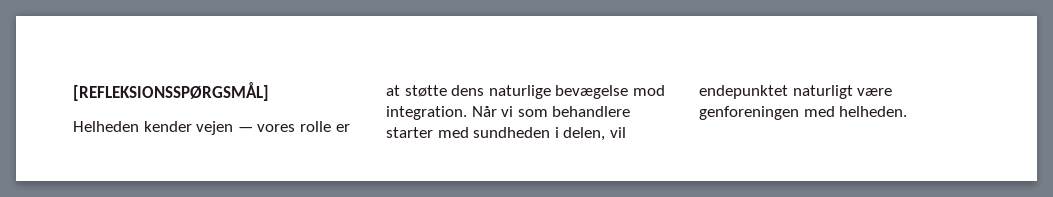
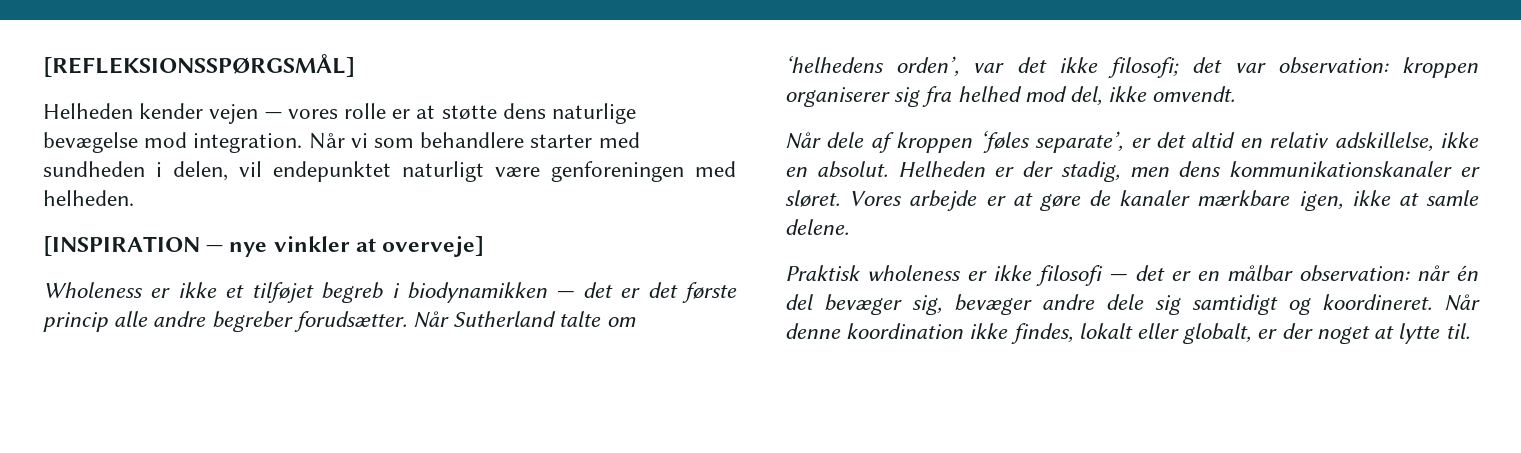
(908, 111) none -> [43,236,485,257] [43,282,737,303] [43,311,636,332] [785,56,1478,78] [785,86,1236,107] [785,131,1479,153] [785,161,1480,182] [785,190,1479,211] [785,219,849,235] [785,265,1478,286] [785,294,1480,315] [785,323,1470,344] // [INSPIRATION — nye vinkler at overveje] // Wholeness er ikke et tilføjet begreb i biodynamikken — det er det første princip alle andre begreber forudsætter. Når Sutherland talte om ‘helhedens orden’, var det ikke filosofi; det var observation: kroppen organiserer sig fra helhed mod del, ikke omvendt. // Når dele af kroppen ‘føles separate’, er det altid en relativ adskillelse, ikke en absolut. Helheden er der stadig, men dens kommunikationskanaler er sløret. Vores arbejde er at gøre de kanaler mærkbare igen, ikke at samle delene. // Praktisk wholeness er ikke filosofi — det er en målbar observation: når én del bevæger sig, bevæger andre dele sig samtidigt og koordineret. Når denne koordination ikke findes, lokalt eller globalt, er der noget at lytte til.

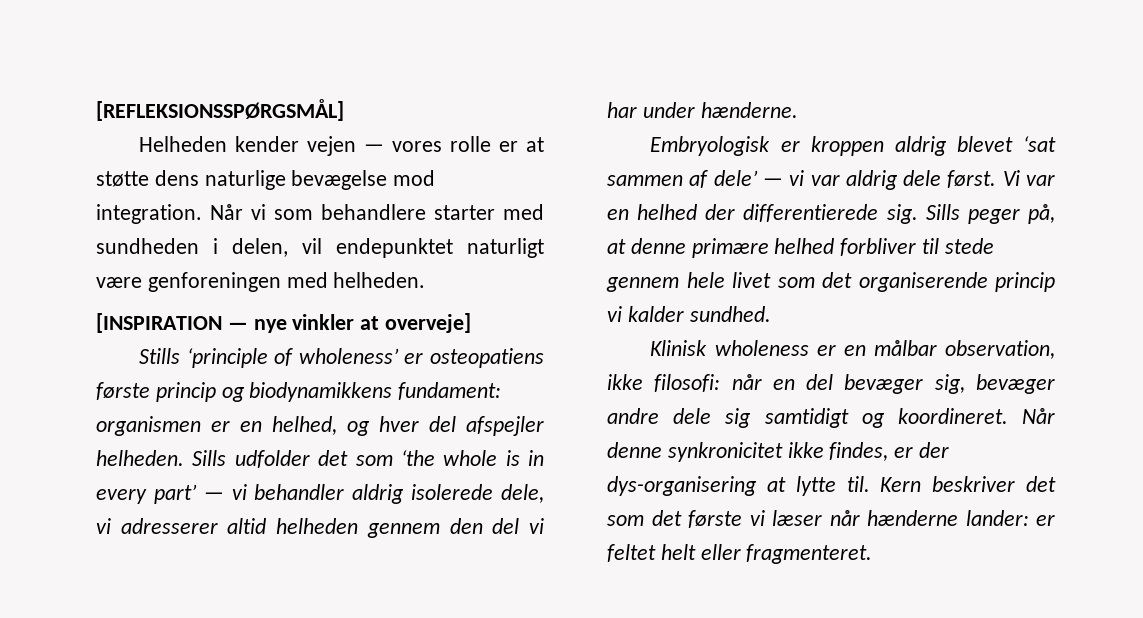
[43,282,737,303] [43,311,636,332] [785,56,1478,78] [785,86,1236,107] [785,131,1479,153] [785,161,1480,182] [785,190,1479,211] [785,219,849,235] [785,265,1478,286] Wholeness er ikke et tilføjet begreb i biodynamikken — det er det første princip alle andre begreber forudsætter. Når Sutherland talte om ‘helhedens orden’, var det ikke filosofi; det var observation: kroppen organiserer sig fra helhed mod del, ikke omvendt. // Når dele af kroppen ‘føles separate’, er det altid en relativ adskillelse, ikke en absolut. Helheden er der stadig, men dens kommunikationskanaler er sløret. Vores arbejde er at gøre de kanaler mærkbare igen, ikke at samle delene. // Praktisk wholeness er ikke filosofi — det er en målbar observation: når én -> [139,348,544,368] [96,382,502,402] [96,416,544,436] [96,450,544,468] [96,484,544,504] [96,518,544,538] [607,102,798,118] [650,136,1056,156] [607,170,1055,190] [607,204,1055,224] [607,238,994,258] [606,272,1055,292] [607,306,771,322] [650,340,1055,359] [607,374,795,392] Stills ‘principle of wholeness’ er osteopatiens første princip og biodynamikkens fundament: organismen er en helhed, og hver del afspejler helheden. Sills udfolder det som ‘the whole is in every part’ — vi behandler aldrig isolerede dele, vi adresserer altid helheden gennem den del vi har under hænderne. // Embryologisk er kroppen aldrig blevet ‘sat sammen af dele’ — vi var aldrig dele først. Vi var en helhed der differentierede sig. Sills peger på, at denne primære helhed forbliver til stede gennem hele livet som det organiserende princip vi kalder sundhed. // Klinisk wholeness er en målbar observation, ikke filosofi: når en
[846,323,964,339] koordination -> [667,442,783,462] synkronicitet
[1078,323,1370,344] lokalt eller globalt, er der noget -> [894,442,950,458] [607,476,757,496] er der dys-organisering
(1470, 331) none -> [880,476,1056,492] [607,510,1055,528] [607,544,873,564] Kern beskriver det som det første vi læser når hænderne lander: er feltet helt eller fragmenteret.

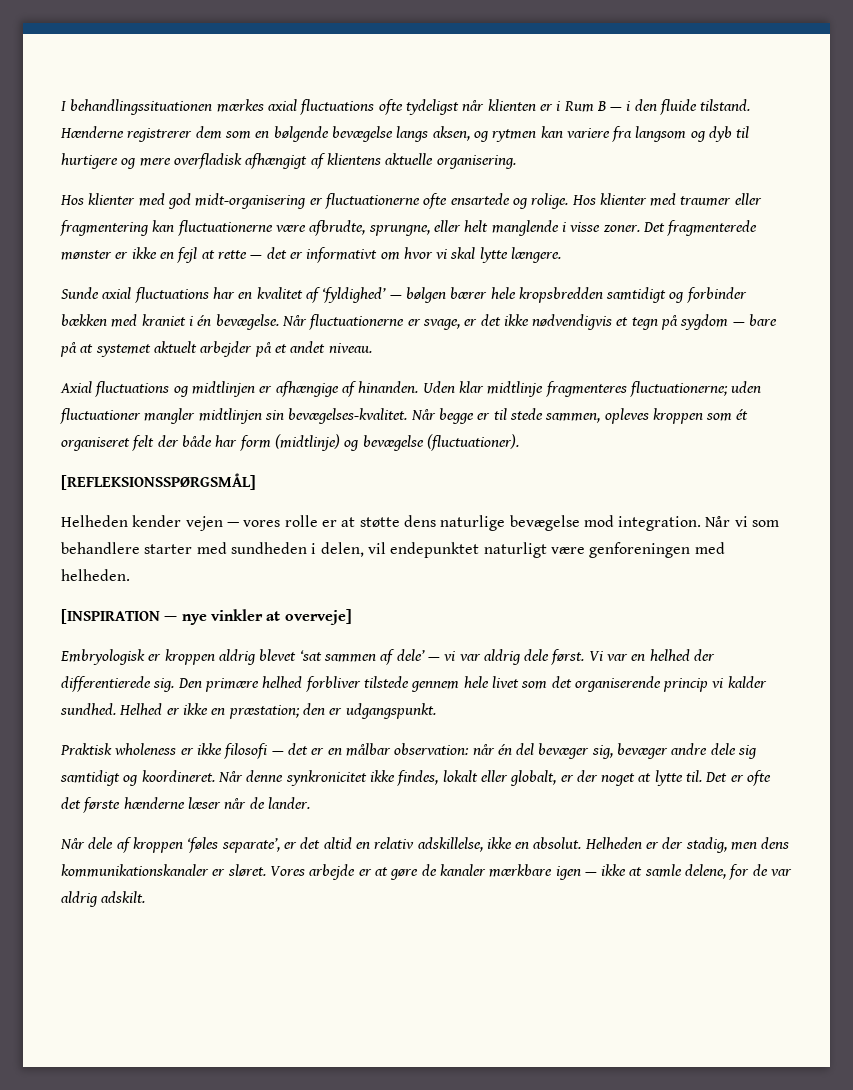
(96, 110) none -> [61,99,751,115] [60,126,750,142] [61,153,516,169] [60,193,762,209] [60,220,758,236] [61,247,562,263] [61,287,747,303] [61,314,778,330] [60,341,372,357] [60,381,762,397] [60,408,749,424] [61,434,519,451] I behandlingssituationen mærkes axial fluctuations ofte tydeligst når klienten er i Rum B — i den fluide tilstand. Hænderne registrerer dem som en bølgende bevægelse langs aksen, og rytmen kan variere fra langsom og dyb til hurtigere og mere overfladisk afhængigt af klientens aktuelle organisering. // Hos klienter med god midt-organisering er fluctuationerne ofte ensartede og rolige. Hos klienter med traumer eller fragmentering kan fluctuationerne være afbrudte, sprungne, eller helt manglende i visse zoner. Det fragmenterede mønster er ikke en fejl at rette — det er informativt om hvor vi skal lytte længere. // Sunde axial fluctuations har en kvalitet af ‘fyldighed’ — bølgen bærer hele kropsbredden samtidigt og forbinder bækken med kraniet i én bevægelse. Når fluctuationerne er svage, er det ikke nødvendigvis et tegn på sygdom — bare på at systemet aktuelt arbejder på et andet niveau. // Axial fluctuations og midtlinjen er afhængige af hinanden. Uden klar midtlinje fragmenteres fluctuationerne; uden fluctuationer mangler midtlinjen sin bevægelses-kvalitet. Når begge er til stede sammen, opleves kroppen som ét organiseret felt der både har form (midtlinje) og bevægelse (fluctuationer). //
[139,348,544,368] [96,382,502,402] [96,416,544,436] [96,450,544,468] [96,484,544,504] [96,518,544,538] [607,102,798,118] // Stills ‘principle of wholeness’ er osteopatiens første princip og biodynamikkens fundament: organismen er en helhed, og hver del afspejler helheden. Sills udfolder det som ‘the whole is in every part’ — vi behandler aldrig isolerede dele, vi adresserer altid helheden gennem den del vi har under hænderne. -> (352, 617) none
[925,204,1055,224] [607,238,686,254] Sills peger på, at denne -> [177,678,202,688] Den
[922,238,994,254] til stede -> [363,676,409,688] tilstede
[650,340,1055,359] [607,374,795,392] // Klinisk wholeness er en målbar observation, ikke filosofi: når en -> [119,703,436,719] [60,743,512,759] Helhed er ikke en præstation; den er udgangspunkt. // Praktisk wholeness er ikke filosofi — det er en målbar observation: når én
[894,442,950,458] [607,476,757,496] er der dys-organisering -> [442,770,636,786] lokalt eller globalt, er der noget
[880,476,1056,492] [607,515,644,526] Kern beskriver det som -> [705,770,772,786] Det er ofte
[749,510,765,526] vi -> [123,797,185,809] hænderne
[867,510,1055,526] [607,544,873,564] hænderne lander: er feltet helt eller fragmenteret. -> [249,797,310,809] [60,837,790,853] [61,864,793,880] [61,891,146,907] de lander. // Når dele af kroppen ‘føles separate’, er det altid en relativ adskillelse, ikke en absolut. Helheden er der stadig, men dens kommunikationskanaler er sløret. Vores arbejde er at gøre de kanaler mærkbare igen — ikke at samle delene, for de var aldrig adskilt.

